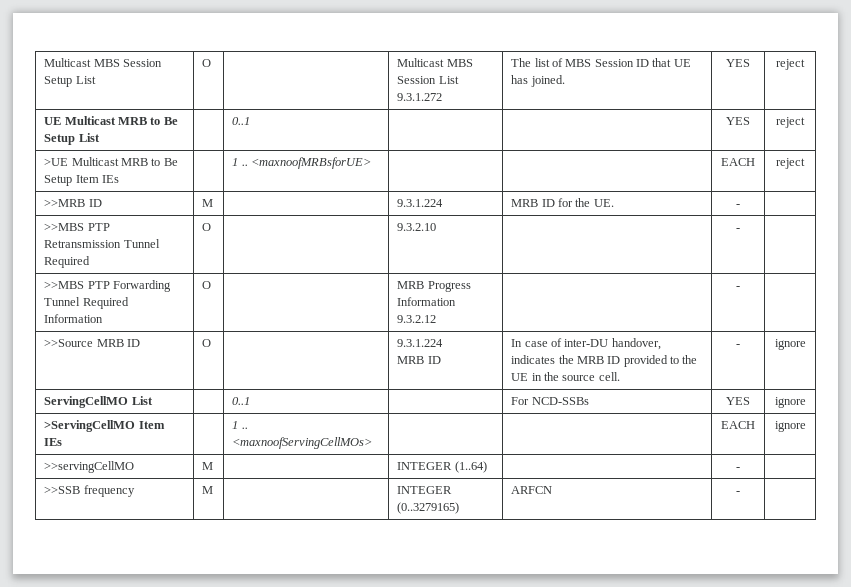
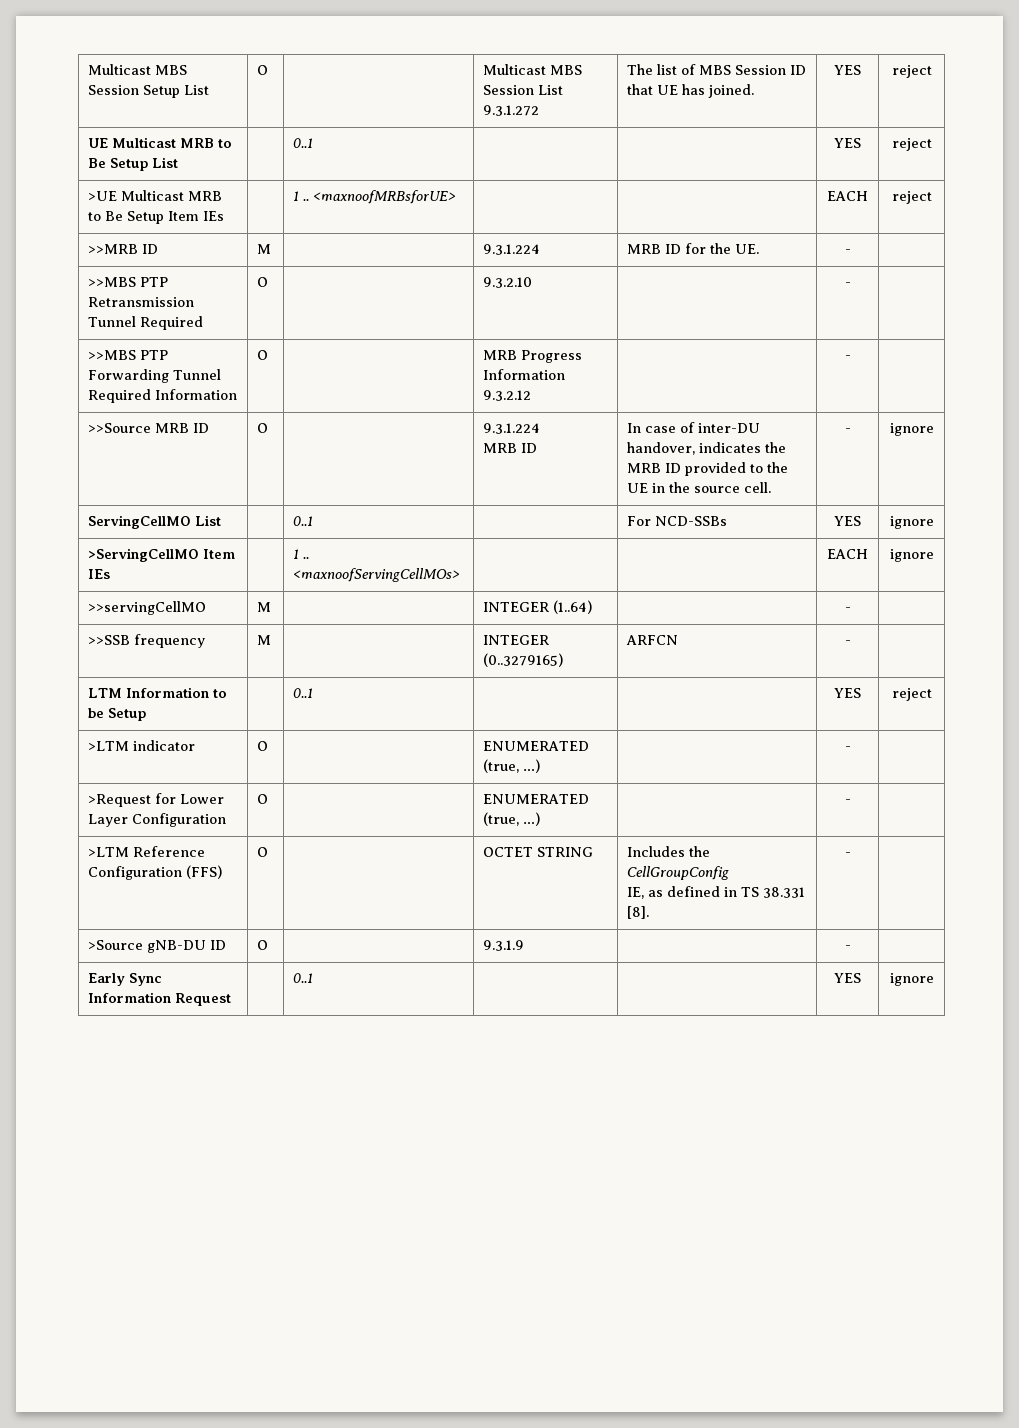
(740, 492) none -> [88,687,228,698] [88,708,147,721] [293,688,314,698] [834,688,861,698] [891,688,932,701] [88,740,196,751] [257,741,269,751] [483,741,590,751] [483,759,541,773] [844,746,851,751] [88,793,225,807] [88,813,227,827] [257,794,269,804] [483,794,590,804] [483,812,541,826] [844,799,851,804] [88,846,206,857] [88,865,223,880] [257,847,269,857] [483,847,594,857] [627,846,711,857] [627,866,730,880] [627,886,806,899] [627,906,650,919] [844,852,851,857] [88,940,227,953] [257,940,269,950] [483,940,525,951] [844,945,851,950] [88,973,163,986] [88,992,232,1006] [293,973,314,983] [834,973,861,983] [889,973,934,986] // LTM Information to be Setup | | 0..1 | | | YES | reject // >LTM indicator | O | | ENUMERATED (true, …) | | - | // >Request for Lower Layer Configuration | O | | ENUMERATED (true, …) | | - | // >LTM Reference Configuration (FFS) | O | | OCTET STRING | Includes the CellGroupConfig // IE, as defined in TS 38.331 [8]. | - | // >Source gNB-DU ID | O | | 9.3.1.9 | | - | // Early Sync Information Request | | 0..1 | | | YES | ignore

